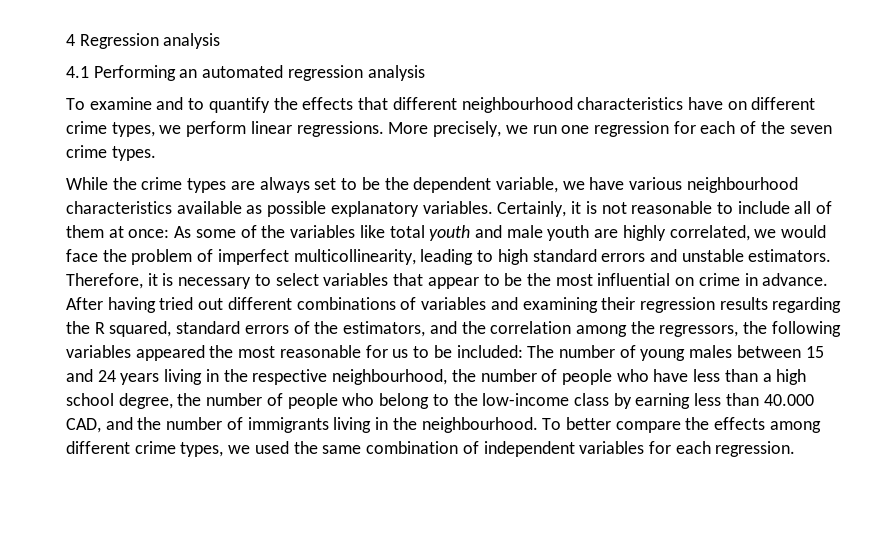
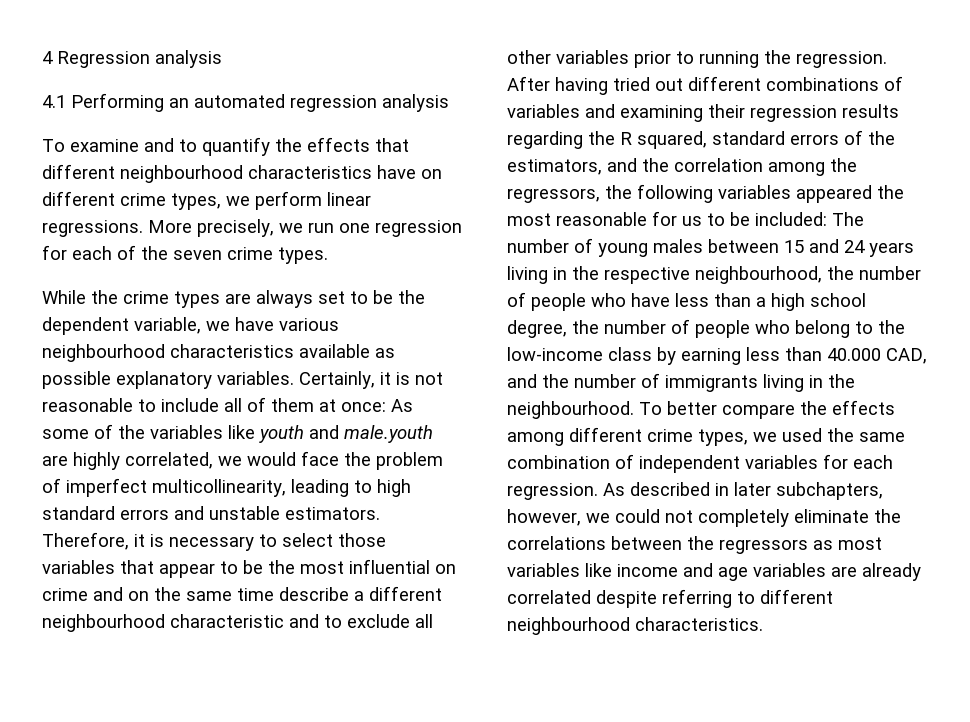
[389,225,425,238] total -> (255, 432) none
[506,225,590,241] male youth -> [344,425,433,443] male.youth
(319, 279) none -> [338,533,386,547] those
[744,273,829,286] in advance. -> [93,586,442,601] [42,614,433,632] [507,50,887,68] and on the same time describe a different neighbourhood characteristic and to exclude all other variables prior to running the regression.
(796, 449) none -> [603,482,883,500] [507,509,901,527] [507,536,882,554] [507,563,921,581] [507,589,833,608] [507,617,763,635] As described in later subchapters, however, we could not completely eliminate the correlations between the regressors as most variables like income and age variables are already correlated despite referring to different neighbourhood characteristics.

